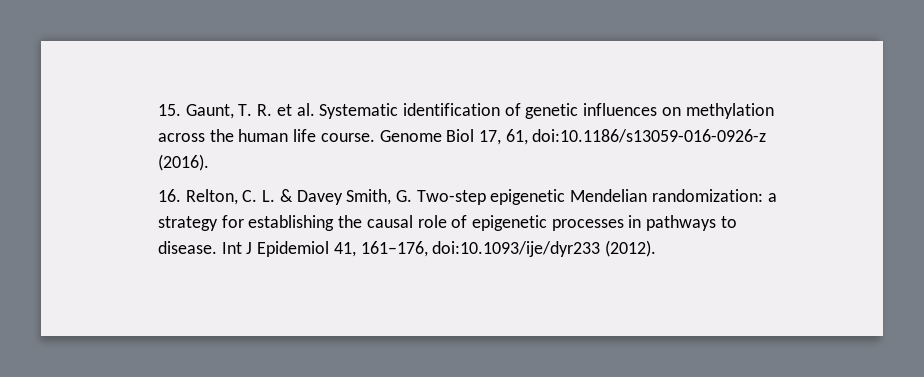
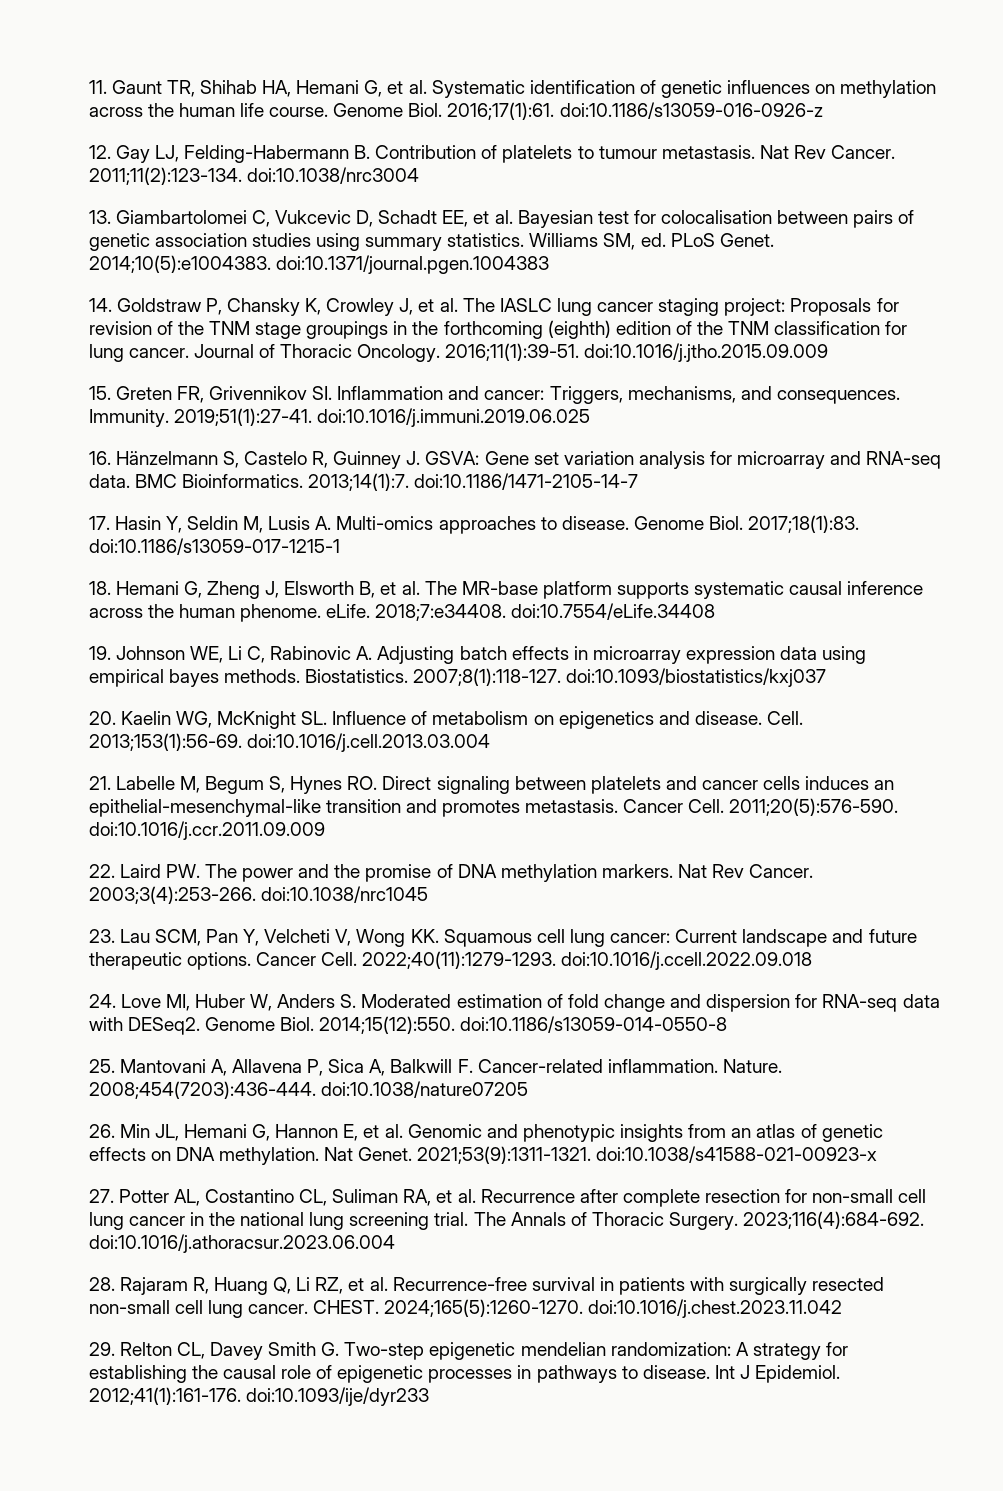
[157,104,273,119] 15. Gaunt, T. R. -> [88,80,383,97] 11. Gaunt TR, Shihab HA, Hemani G,
[446,129,767,145] [157,154,209,171] [157,189,777,205] Biol 17, 61, doi:10.1186/s13059-016-0926-z (2016). // 16. Relton, C. L. & Davey Smith, G. Two-step epigenetic Mendelian randomization: a -> [408,102,823,120] [88,145,896,163] [88,167,419,185] [88,210,915,228] [88,233,774,251] [88,255,549,274] [88,298,899,316] [88,320,908,339] [88,343,829,362] [88,386,900,404] [88,408,590,427] [88,451,942,469] [88,473,639,491] [88,515,860,534] [88,538,340,555] [88,581,924,599] [88,603,716,622] [88,646,867,664] [88,668,827,687] [88,711,804,729] [88,733,490,752] [88,776,895,794] [88,798,899,817] [88,821,325,840] [88,864,814,882] [88,886,428,904] [88,929,917,947] [88,951,813,970] [88,994,940,1012] [88,1016,728,1035] [88,1059,782,1076] [88,1081,528,1099] [88,1124,883,1142] [88,1146,878,1165] [88,1189,927,1207] [88,1211,925,1230] [88,1234,395,1253] [88,1277,885,1295] [88,1299,843,1318] [88,1342,749,1360] Biol. 2016;17(1):61. doi:10.1186/s13059-016-0926-z // 12. Gay LJ, Felding-Habermann B. Contribution of platelets to tumour metastasis. Nat Rev Cancer. 2011;11(2):123-134. doi:10.1038/nrc3004 // 13. Giambartolomei C, Vukcevic D, Schadt EE, et al. Bayesian test for colocalisation between pairs of genetic association studies using summary statistics. Williams SM, ed. PLoS Genet. 2014;10(5):e1004383. doi:10.1371/journal.pgen.1004383 // 14. Goldstraw P, Chansky K, Crowley J, et al. The IASLC lung cancer staging project: Proposals for revision of the TNM stage groupings in the forthcoming (eighth) edition of the TNM classification for lung cancer. Journal of Thoracic Oncology. 2016;11(1):39-51. doi:10.1016/j.jtho.2015.09.009 // 15. Greten FR, Grivennikov SI. Inflammation and cancer: Triggers, mechanisms, and consequences. Immunity. 2019;51(1):27-41. doi:10.1016/j.immuni.2019.06.025 // 16. Hänzelmann S, Castelo R, Guinney J. GSVA: Gene set variation analysis for microarray and RNA-seq data. BMC Bioinformatics. 2013;14(1):7. doi:10.1186/1471-2105-14-7 // 17. Hasin Y, Seldin M, Lusis A. Multi-omics approaches to disease. Genome Biol. 2017;18(1):83. doi:10.1186/s13059-017-1215-1 // 18. Hemani G, Zheng J, Elsworth B, et al. The MR-base platform supports systematic causal inference across the human phenome. eLife. 2018;7:e34408. doi:10.7554/eLife.34408 // 19. Johnson WE, Li C, Rabinovic A. Adjusting batch effects in microarray expression data using empirical bayes methods. Biostatistics. 2007;8(1):118-127. doi:10.1093/biostatistics/kxj037 // 20. Kaelin WG, McKnight SL. Influence of metabolism on epigenetics and disease. Cell. 2013;153(1):56-69. doi:10.1016/j.cell.2013.03.004 // 21. Labelle M, Begum S, Hynes RO. Direct signaling between platelets and cancer cells induces an epithelial-mesenchymal-like transition and promotes metastasis. Cancer Cell. 2011;20(5):576-590. doi:10.1016/j.ccr.2011.09.009 // 22. Laird PW. The power and the promise of DNA methylation markers. Nat Rev Cancer. 2003;3(4):253-266. doi:10.1038/nrc1045 // 23. Lau SCM, Pan Y, Velcheti V, Wong KK. Squamous cell lung cancer: Current landscape and future therapeutic options. Cancer Cell. 2022;40(11):1279-1293. doi:10.1016/j.ccell.2022.09.018 // 24. Love MI, Huber W, Anders S. Moderated estimation of fold change and dispersion for RNA-seq data with DESeq2. Genome Biol. 2014;15(12):550. doi:10.1186/s13059-014-0550-8 // 25. Mantovani A, Allavena P, Sica A, Balkwill F. Cancer-related inflammation. Nature. 2008;454(7203):436-444. doi:10.1038/nature07205 // 26. Min JL, Hemani G, Hannon E, et al. Genomic and phenotypic insights from an atlas of genetic effects on DNA methylation. Nat Genet. 2021;53(9):1311-1321. doi:10.1038/s41588-021-00923-x // 27. Potter AL, Costantino CL, Suliman RA, et al. Recurrence after complete resection for non-small cell lung cancer in the national lung screening trial. The Annals of Thoracic Surgery. 2023;116(4):684-692. doi:10.1016/j.athoracsur.2023.06.004 // 28. Rajaram R, Huang Q, Li RZ, et al. Recurrence-free survival in patients with surgically resected non-small cell lung cancer. CHEST. 2024;165(5):1260-1270. doi:10.1016/j.chest.2023.11.042 // 29. Relton CL, Davey Smith G. Two-step epigenetic mendelian randomization: A
[257,240,657,257] Epidemiol 41, 161–176, doi:10.1093/ije/dyr233 (2012). -> [755,1365,841,1383] [88,1387,429,1406] Epidemiol. 2012;41(1):161-176. doi:10.1093/ije/dyr233

